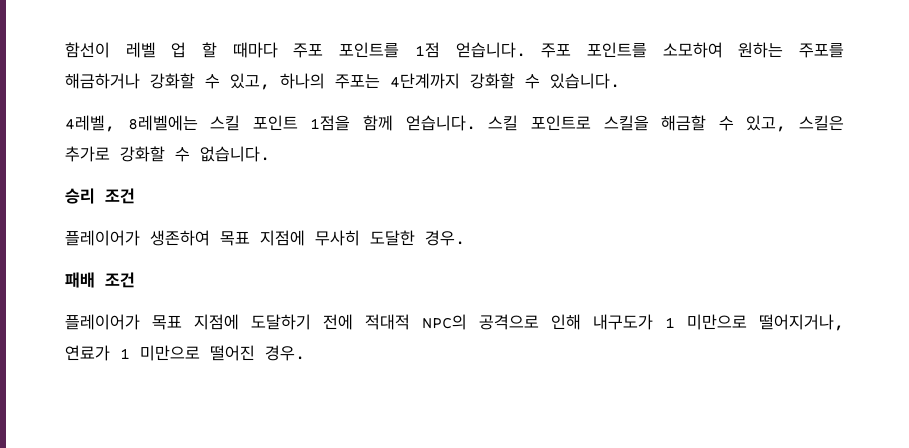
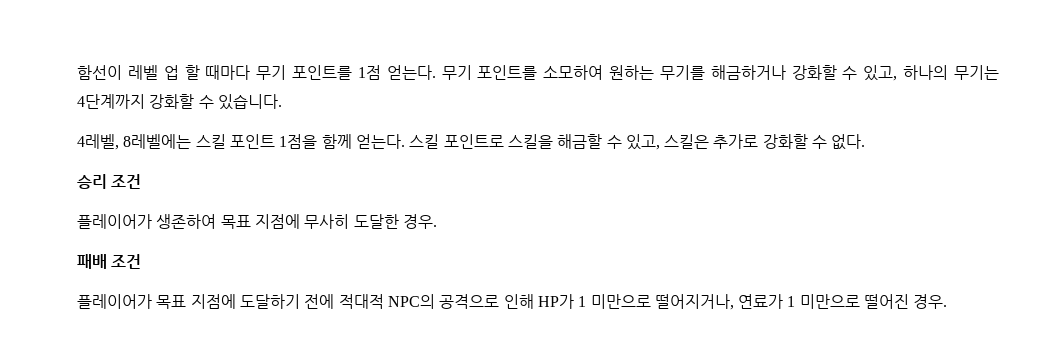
[293,43,324,58] 주포 -> [256,65,287,80] 무기
[455,42,572,58] 얻습니다. 주포 -> [386,65,472,80] 얻는다. 무기
[799,43,845,58] 주포를 -> [659,65,705,80] 무기를
[335,74,380,89] 주포는 -> [954,65,1000,80] 무기는
[405,115,476,131] 얻습니다. -> [355,134,405,149] 얻는다.
[200,146,270,162] 없습니다. -> [831,134,866,150] 없다.
[593,314,653,330] 내구도가 -> [537,294,574,309] HP가

